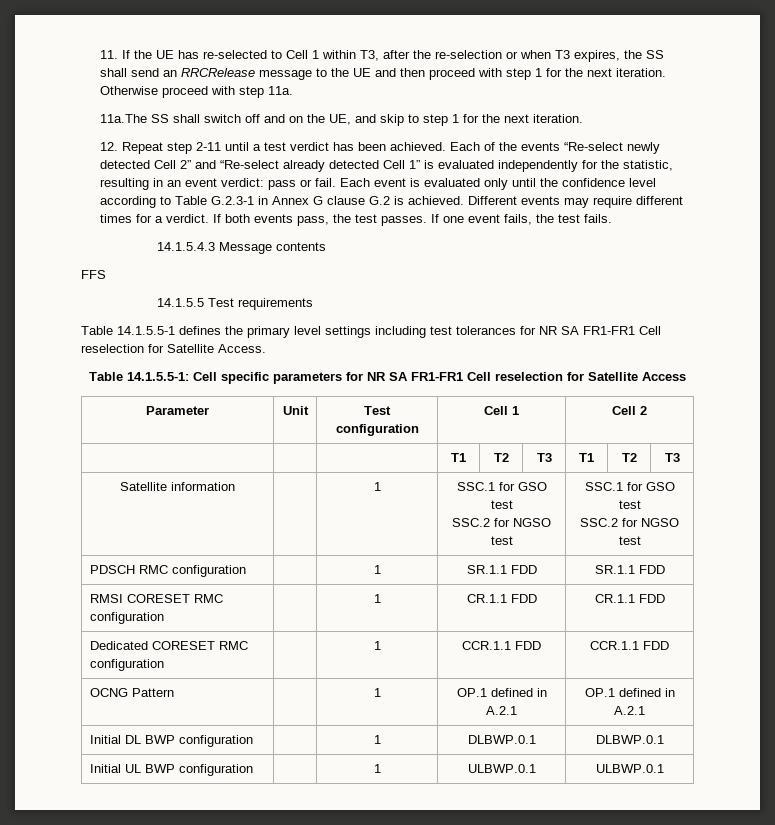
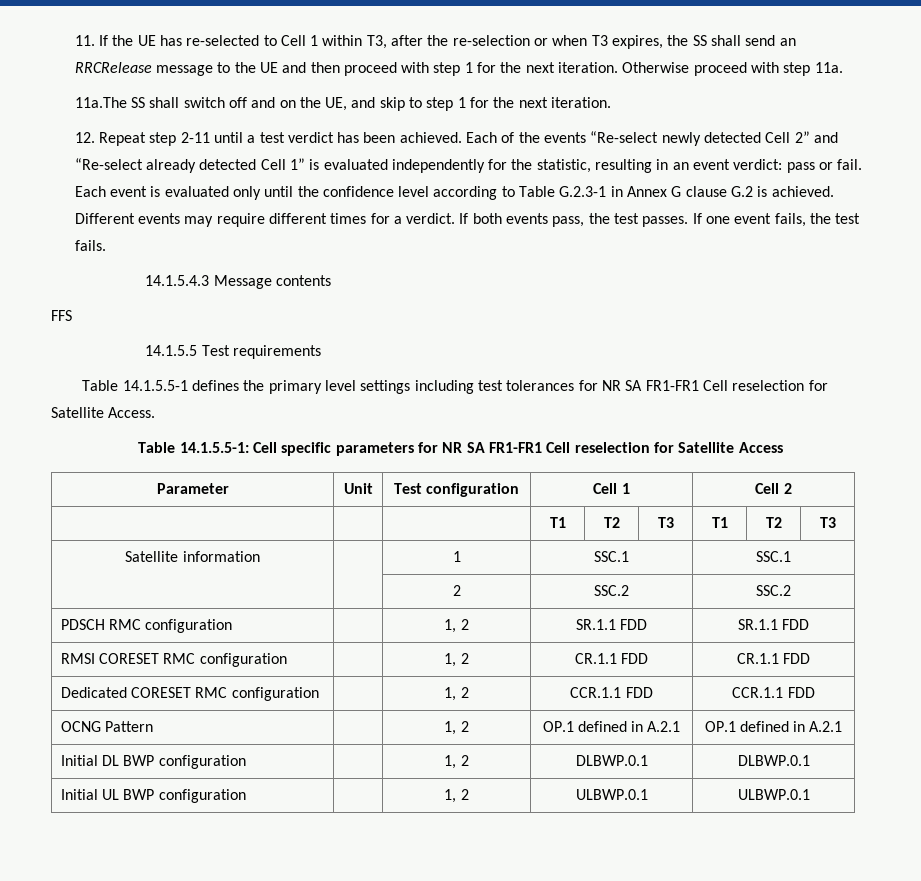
[498,482,547,491] [490,500,513,509] [452,518,551,527] [490,536,513,545] [584,482,675,491] [618,500,641,509] [580,518,679,527] [618,536,641,545] for GSO test // SSC.2 for NGSO test | SSC.1 for GSO test // SSC.2 for NGSO test -> [756,551,791,562] [452,585,461,596] [594,585,629,596] [756,585,791,596] | SSC.1 // | | 2 | SSC.2 | SSC.2
[373,565,381,574] 1 -> [444,619,469,633] 1, 2
[373,594,381,603] 1 -> [444,653,469,667] 1, 2
[373,641,381,650] 1 -> [444,687,469,701] 1, 2
[373,688,381,697] 1 -> [444,721,469,735] 1, 2
[373,735,381,744] 1 -> [444,755,469,769] 1, 2
[373,764,381,773] 1 -> [444,789,469,803] 1, 2

